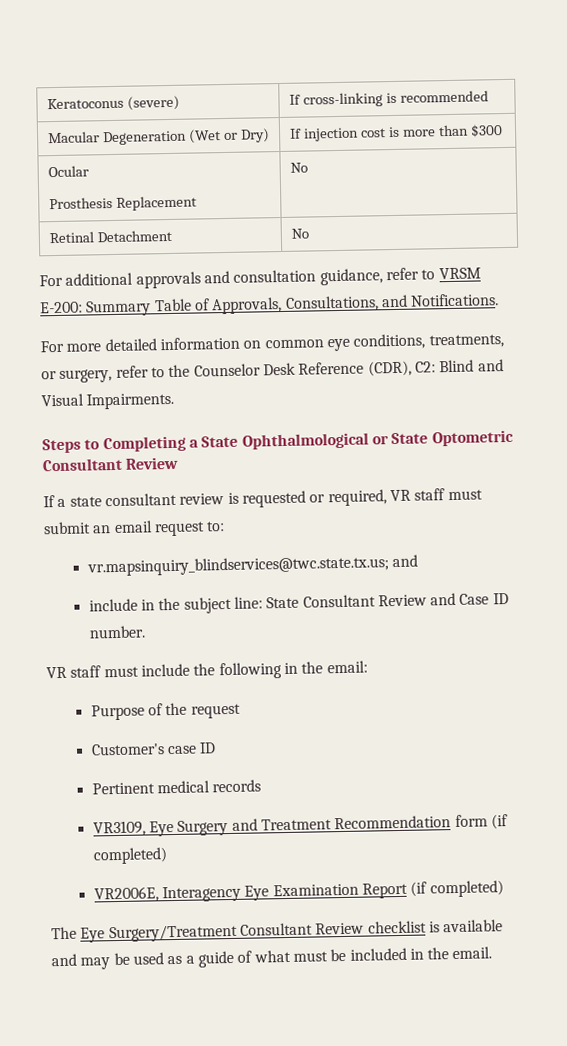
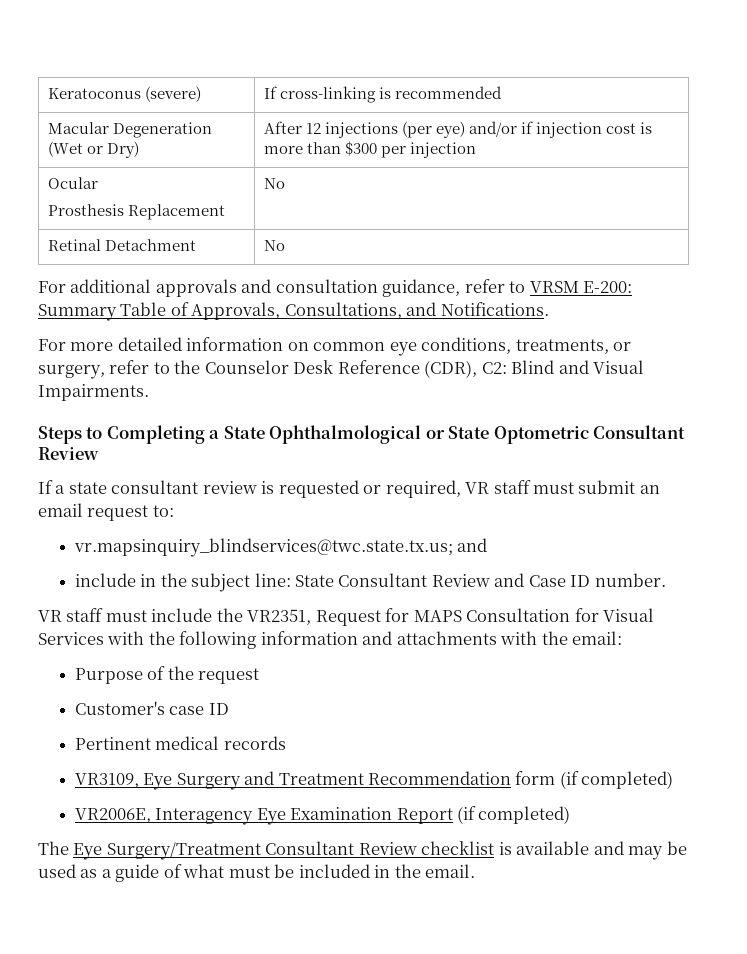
[289,128,303,139] If -> [263,121,534,138] After 12 injections (per eye) and/or if
(503, 131) none -> [380,142,476,158] per injection
[218,662,298,680] following in -> [247,608,655,626] [38,631,538,649] VR2351, Request for MAPS Consultation for Visual Services with the following information and attachments with

